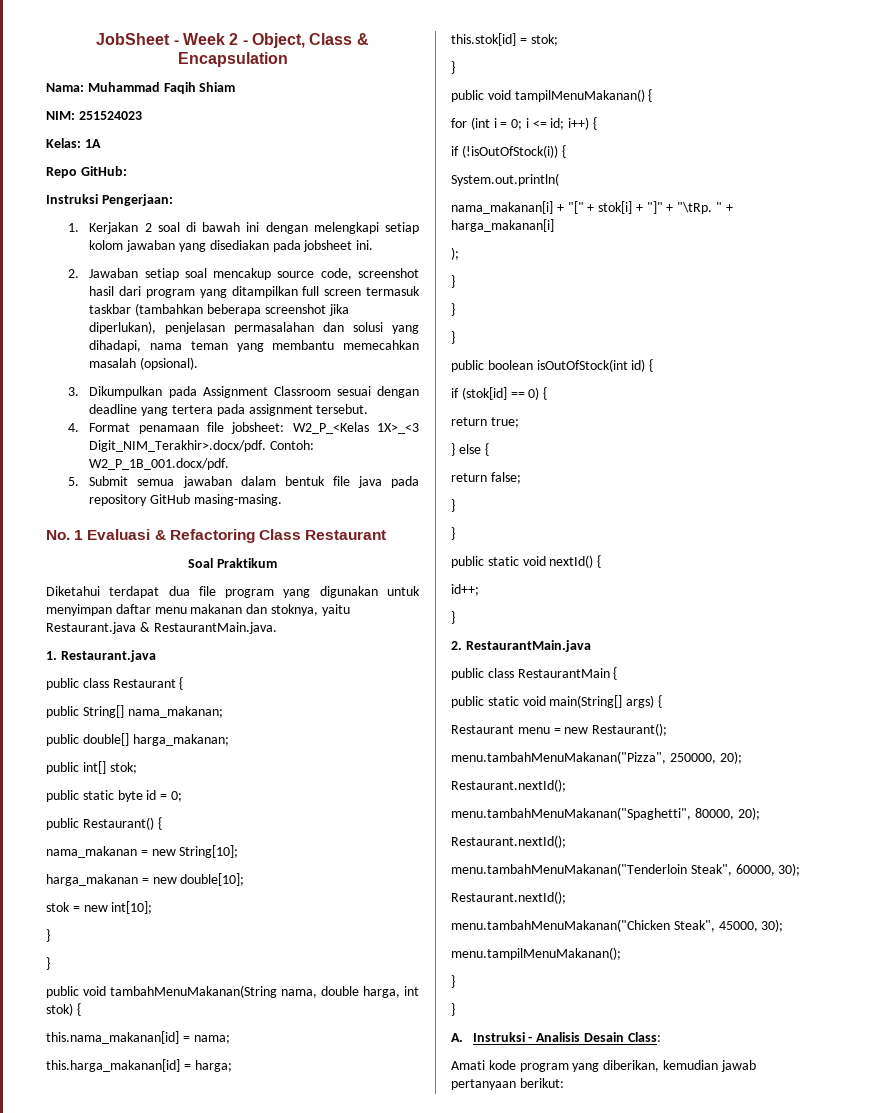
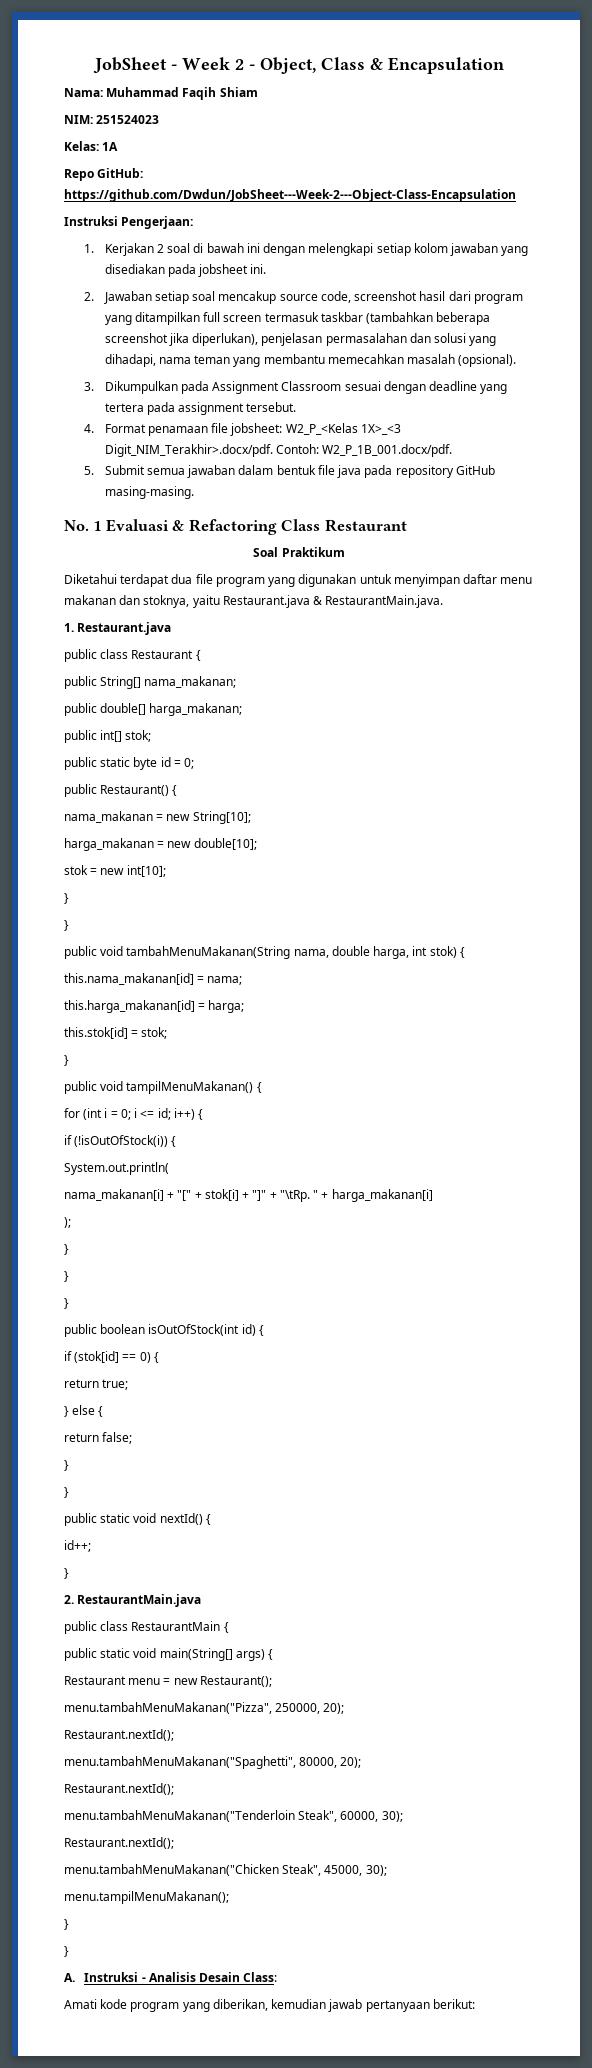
(127, 171) none -> [64,189,516,202] https://github.com/Dwdun/JobSheet---Week-2---Object-Class-Encapsulation

